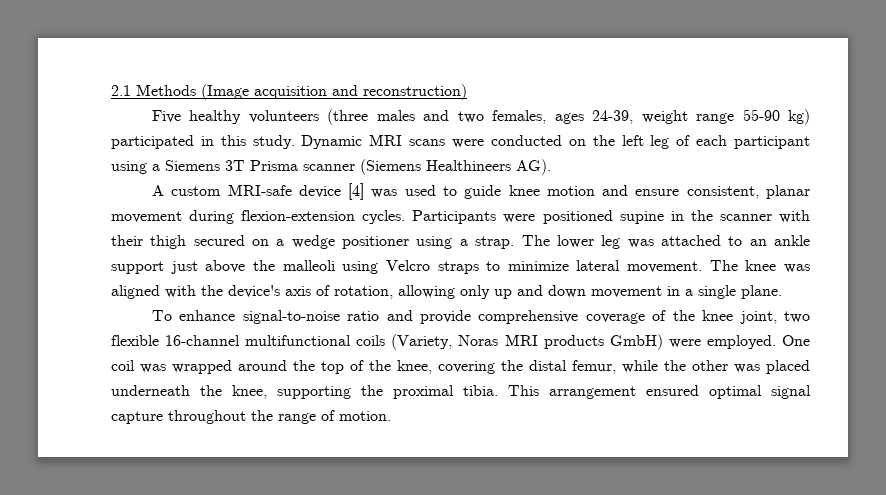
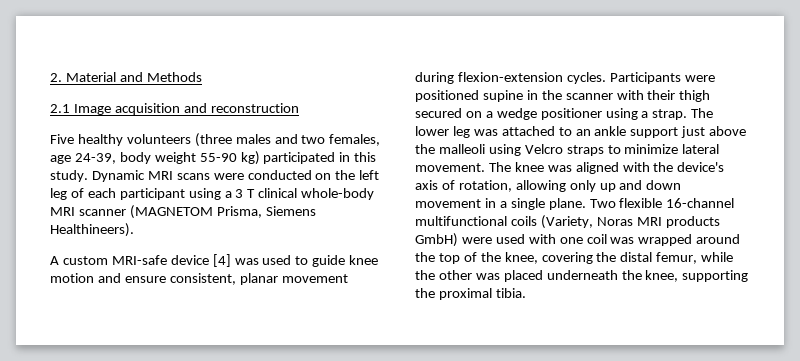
[111,84,249,100] 2.1 Methods (Image -> [50,72,202,82] [50,104,111,115] 2. Material and Methods // 2.1 Image
[363,84,467,100] reconstruction) -> [210,103,299,113] reconstruction
[554,110,735,124] ages 24-39, weight range -> [50,152,196,164] age 24-39, body weight
[165,159,551,175] Siemens 3T Prisma scanner (Siemens Healthineers AG). -> [235,188,375,200] [50,205,316,219] [50,223,134,237] 3 T clinical whole-body MRI scanner (MAGNETOM Prisma, Siemens Healthineers).
[151,310,810,324] // To enhance signal-to-noise ratio and provide comprehensive coverage of the knee joint, two -> [589,199,616,208] Two
[706,335,810,349] employed. One -> [495,234,583,244] used with one
[508,385,811,399] [111,410,391,424] This arrangement ensured optimal signal capture throughout the range of motion. -> (526, 293) none

